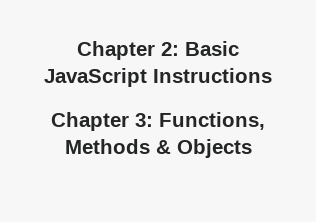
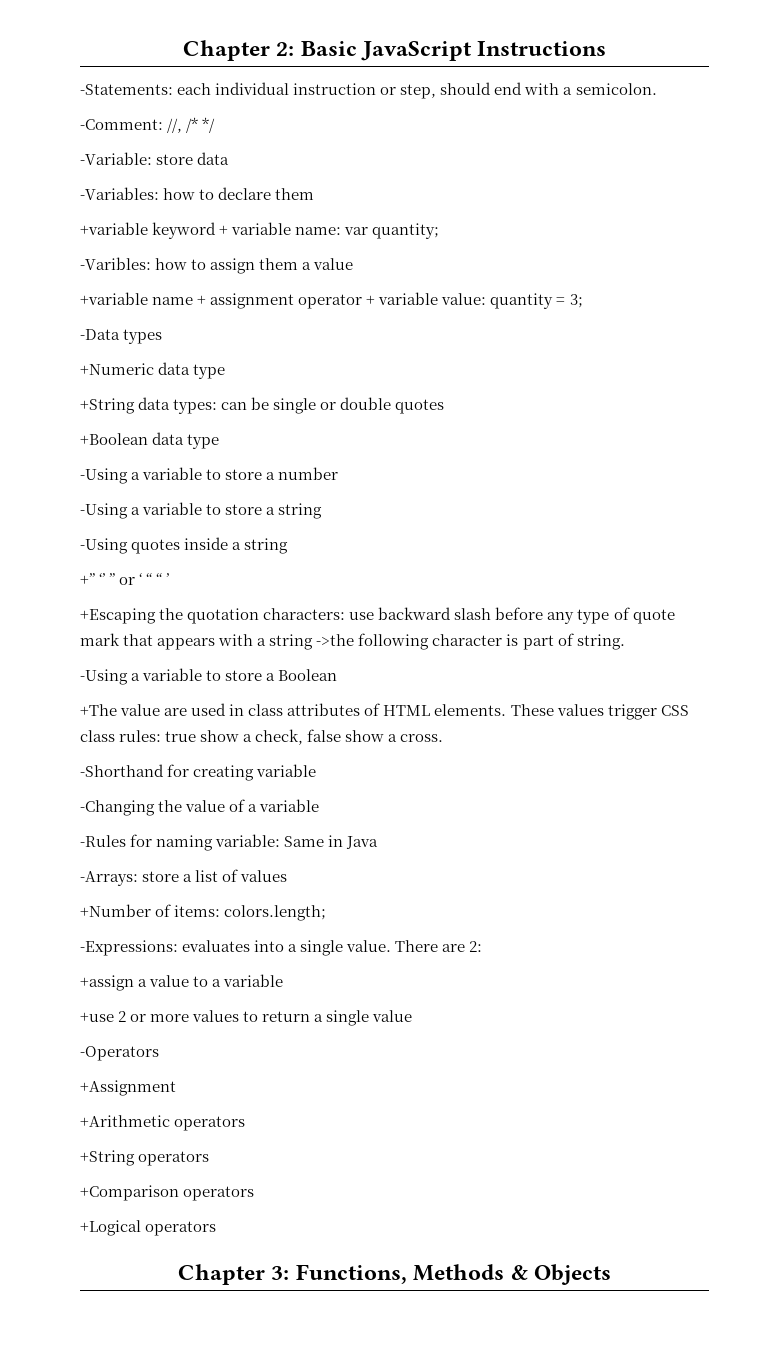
(272, 75) none -> [80,82,657,99] [80,117,216,133] [80,152,230,165] [80,187,315,200] [80,222,440,239] [80,257,354,274] [80,292,583,309] [80,329,163,344] [80,362,226,379] [80,397,445,414] [80,432,220,449] [80,467,339,484] [80,502,323,519] [80,537,289,554] [80,573,170,585] [80,607,675,624] [80,633,625,650] [80,668,338,685] [80,703,689,720] [80,729,444,745] [80,764,317,781] [80,799,320,816] [80,834,379,851] [80,869,288,886] [80,904,327,921] [80,940,483,956] [80,974,284,991] [80,1010,413,1026] [80,1046,159,1061] [80,1080,176,1096] [80,1115,246,1131] [80,1150,210,1166] [80,1185,255,1201] [80,1220,217,1236] // -Statements: each individual instruction or step, should end with a semicolon. // -Comment: //, /* */ // -Variable: store data // -Variables: how to declare them // +variable keyword + variable name: var quantity; // -Varibles: how to assign them a value // +variable name + assignment operator + variable value: quantity = 3; // -Data types // +Numeric data type // +String data types: can be single or double quotes // +Boolean data type // -Using a variable to store a number // -Using a variable to store a string // -Using quotes inside a string // +” ‘’ ” or ‘ “ “ ’ // +Escaping the quotation characters: use backward slash before any type of quote mark that appears with a string ->the following character is part of string. // -Using a variable to store a Boolean // +The value are used in class attributes of HTML elements. These values trigger CSS class rules: true show a check, false show a cross. // -Shorthand for creating variable // -Changing the value of a variable // -Rules for naming variable: Same in Java // -Arrays: store a list of values // +Number of items: colors.length; // -Expressions: evaluates into a single value. There are 2: // +assign a value to a variable // +use 2 or more values to return a single value // -Operators // +Assignment // +Arithmetic operators // +String operators // +Comparison operators // +Logical operators

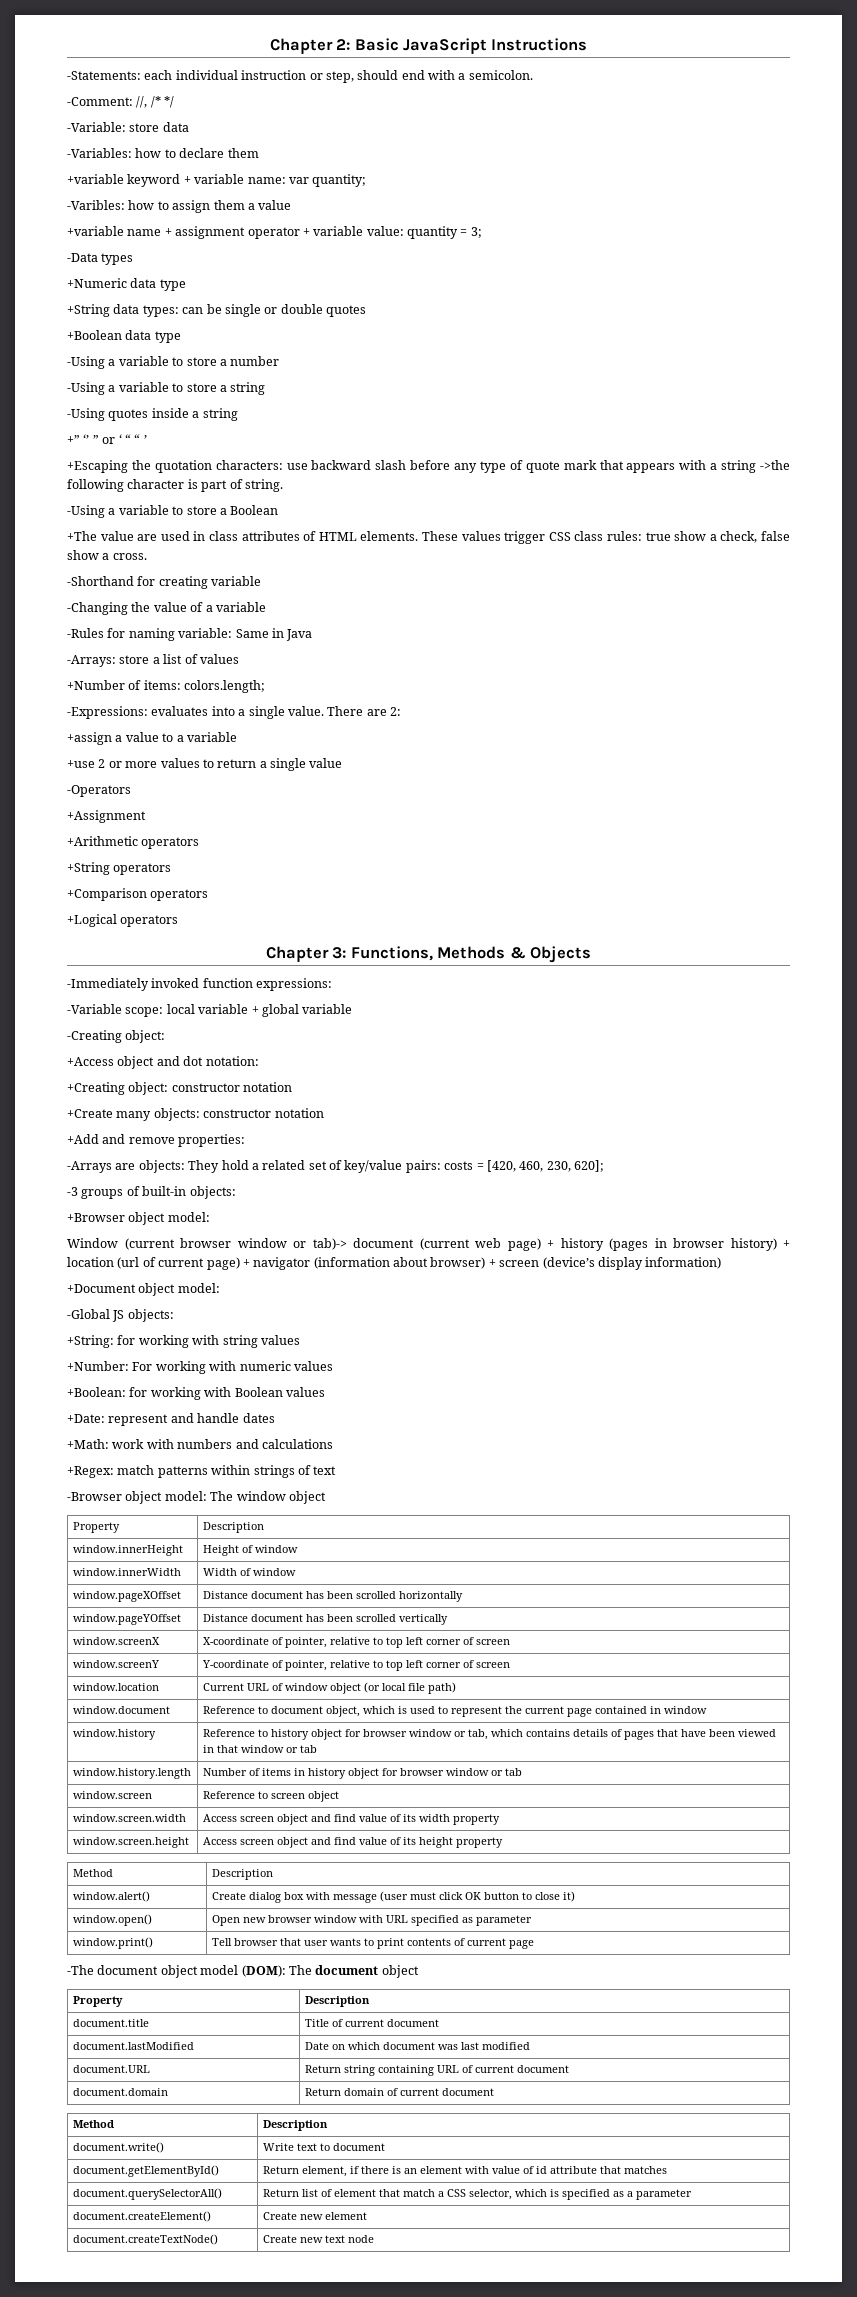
(611, 1274) none -> [67,978,333,991] [67,1004,353,1017] [67,1030,166,1043] [67,1056,259,1069] [67,1082,293,1095] [67,1108,324,1121] [67,1134,246,1147] [67,1160,604,1173] [67,1186,236,1199] [67,1212,210,1225] [67,1238,790,1251] [67,1257,722,1270] [67,1283,220,1296] [67,1309,174,1322] [67,1335,300,1348] [67,1361,333,1374] [67,1387,325,1400] [67,1413,275,1426] [67,1439,333,1449] [67,1465,337,1478] [67,1491,326,1504] [72,1522,120,1533] [202,1522,264,1533] [72,1545,183,1556] [202,1545,298,1556] [72,1568,181,1576] [202,1568,296,1576] [72,1591,181,1602] [202,1591,463,1602] [72,1614,181,1625] [202,1614,448,1625] [72,1637,160,1645] [202,1637,510,1648] [72,1660,159,1668] [201,1660,510,1671] [72,1683,159,1691] [202,1682,456,1694] [72,1706,170,1714] [202,1706,707,1717] [72,1729,156,1740] [202,1729,776,1740] [202,1745,317,1753] [72,1768,191,1779] [202,1768,522,1779] [72,1791,152,1799] [202,1791,339,1802] [72,1814,186,1822] [202,1814,500,1825] [72,1837,189,1848] [202,1837,503,1848] [72,1869,113,1877] [211,1869,273,1880] [72,1891,150,1902] [211,1891,575,1903] [72,1914,152,1926] [211,1915,532,1926] [72,1937,153,1949] [211,1938,534,1949] [67,1965,419,1978] [72,1996,123,2007] [304,1996,370,2007] [72,2019,149,2027] [304,2019,439,2027] [72,2042,194,2050] [304,2042,530,2050] [72,2065,150,2073] [304,2065,569,2076] [72,2088,168,2096] [304,2088,494,2096] [72,2120,114,2128] [262,2120,328,2131] [72,2142,164,2153] [262,2143,385,2151] [72,2165,219,2177] [262,2166,667,2177] [72,2188,222,2200] [262,2189,692,2200] [72,2211,211,2222] [262,2212,367,2220] [72,2234,218,2245] [262,2235,374,2243] // -Immediately invoked function expressions: // -Variable scope: local variable + global variable // -Creating object: // +Access object and dot notation: // +Creating object: constructor notation // +Create many objects: constructor notation // +Add and remove properties: // -Arrays are objects: They hold a related set of key/value pairs: costs = [420, 460, 230, 620]; // -3 groups of built-in objects: // +Browser object model: // Window (current browser window or tab)-> document (current web page) + history (pages in browser history) + location (url of current page) + navigator (information about browser) + screen (device’s display information) // +Document object model: // -Global JS objects: // +String: for working with string values // +Number: For working with numeric values // +Boolean: for working with Boolean values // +Date: represent and handle dates // +Math: work with numbers and calculations // +Regex: match patterns within strings of text // -Browser object model: The window object // Property | Description // window.innerHeight | Height of window // window.innerWidth | Width of window // window.pageXOffset | Distance document has been scrolled horizontally // window.pageYOffset | Distance document has been scrolled vertically // window.screenX | X-coordinate of pointer, relative to top left corner of screen // window.screenY | Y-coordinate of pointer, relative to top left corner of screen // window.location | Current URL of window object (or local file path) // window.document | Reference to document object, which is used to represent the current page contained in window // window.history | Reference to history object for browser window or tab, which contains details of pages that have been viewed in that window or tab // window.history.length | Number of items in history object for browser window or tab // window.screen | Reference to screen object // window.screen.width | Access screen object and find value of its width property // window.screen.height | Access screen object and find value of its height property // Method | Description // window.alert() | Create dialog box with message (user must click OK button to close it) // window.open() | Open new browser window with URL specified as parameter // window.print() | Tell browser that user wants to print contents of current page // -The document object model (DOM): The document object // Property | Description // document.title | Title of current document // document.lastModified | Date on which document was last modified // document.URL | Return string containing URL of current document // document.domain | Return domain of current document // Method | Description // document.write() | Write text to document // document.getElementById() | Return element, if there is an element with value of id attribute that matches // document.querySelectorAll() | Return list of element that match a CSS selector, which is specified as a parameter // document.createElement() | Create new element // document.createTextNode() | Create new text node

